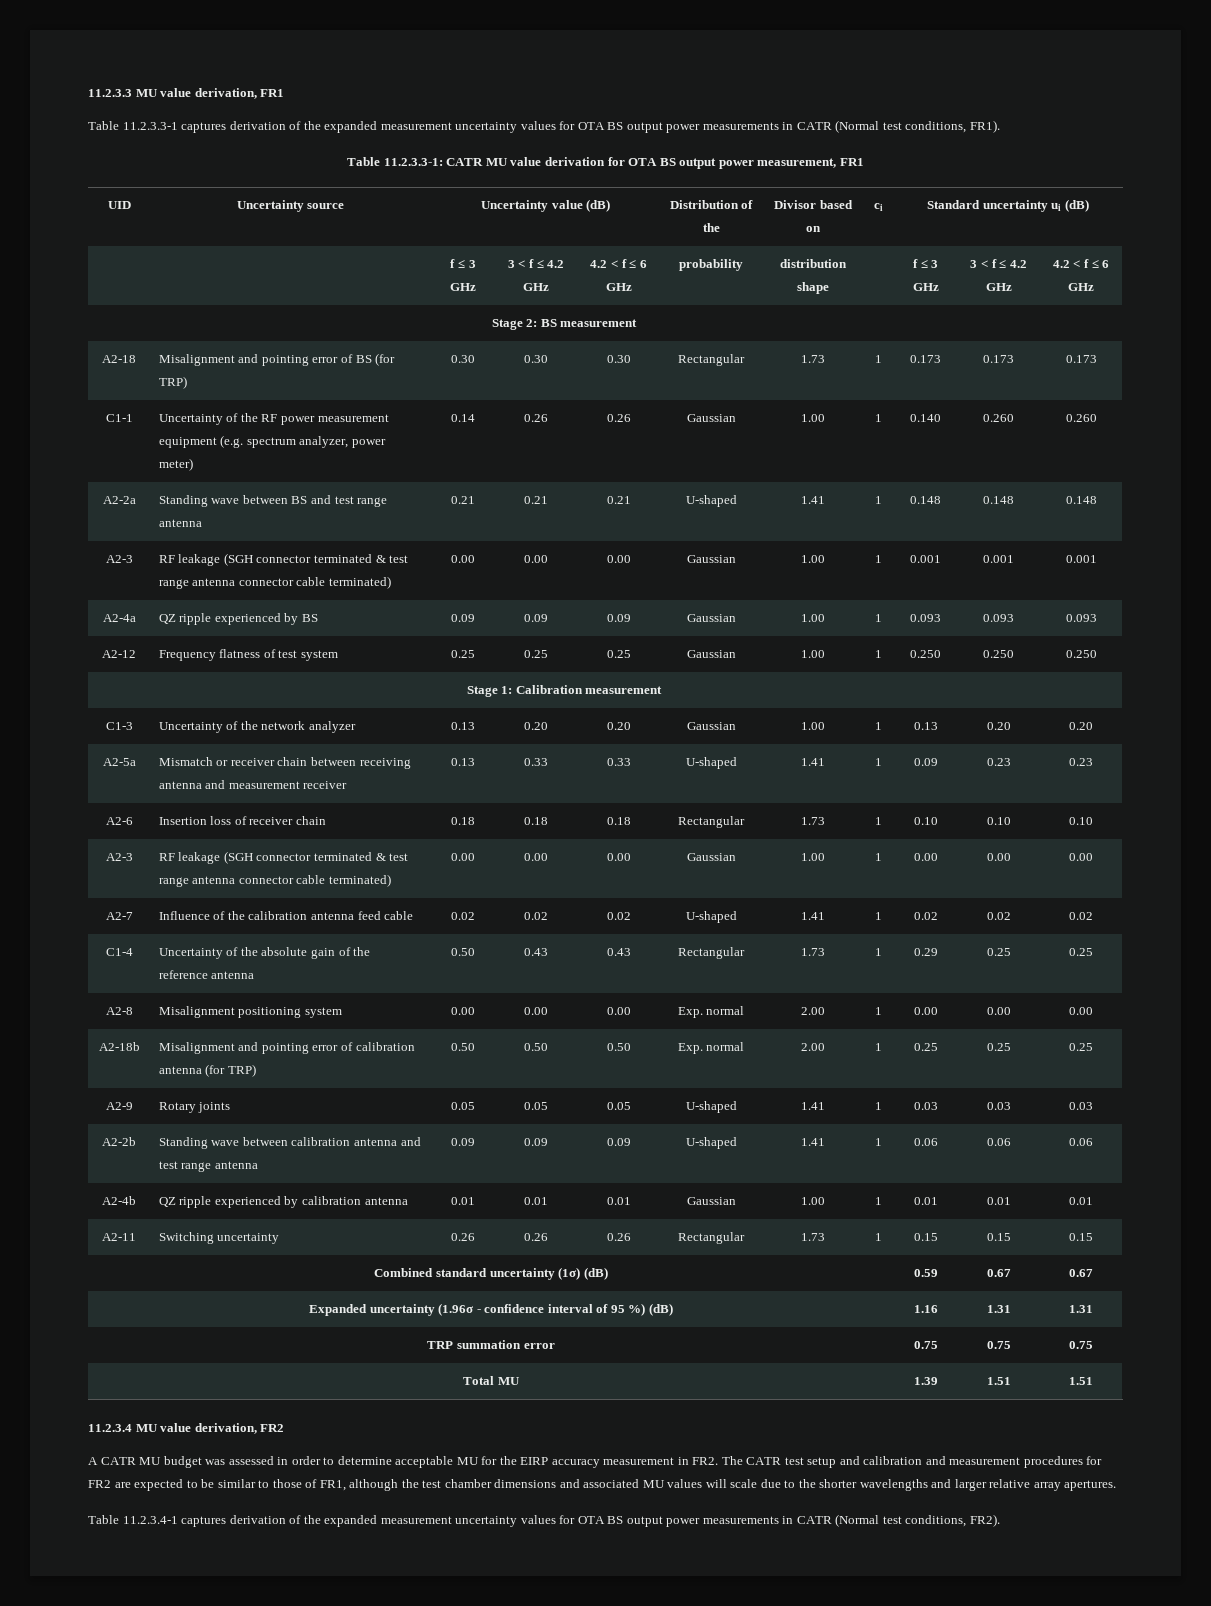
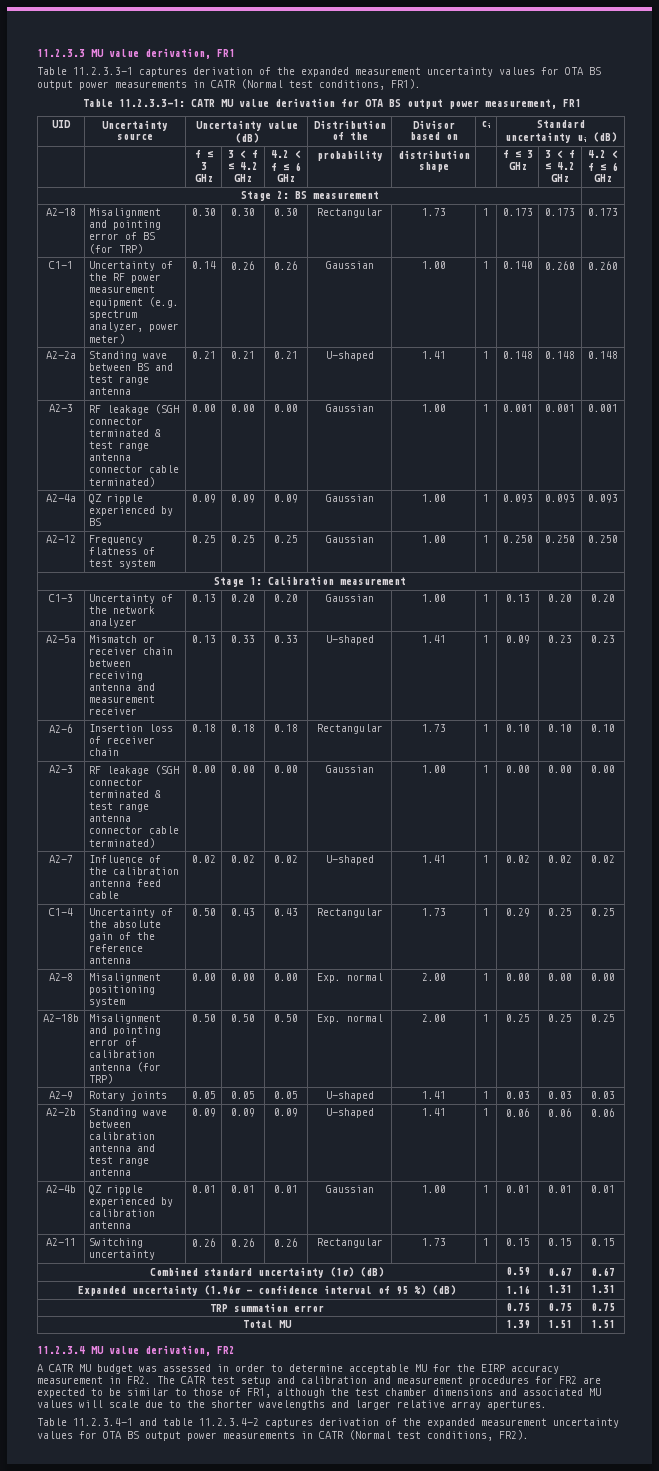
(178, 1520) none -> [139,1418,259,1426] and table 11.2.3.4-2

